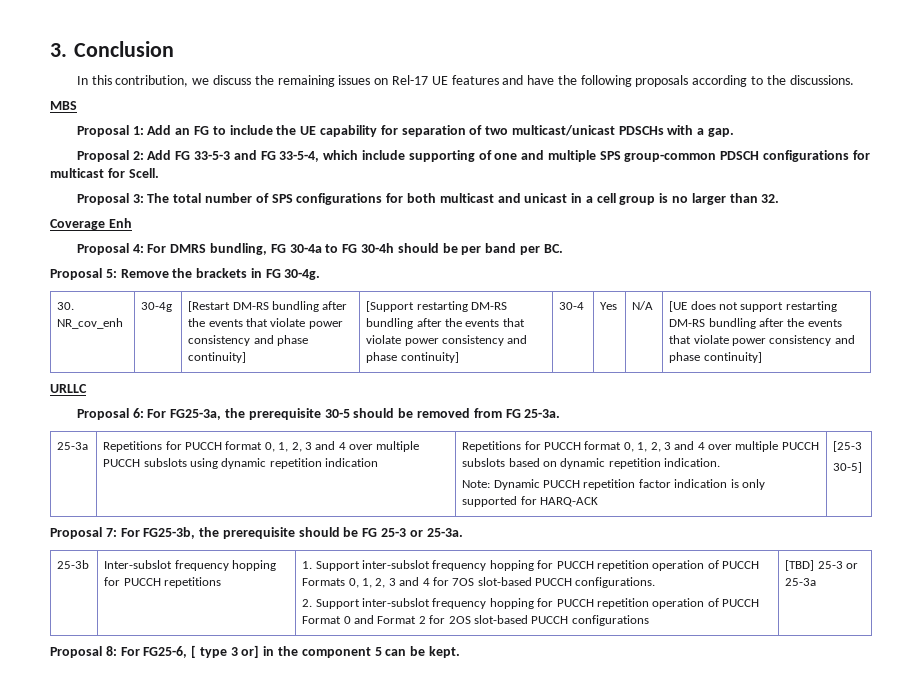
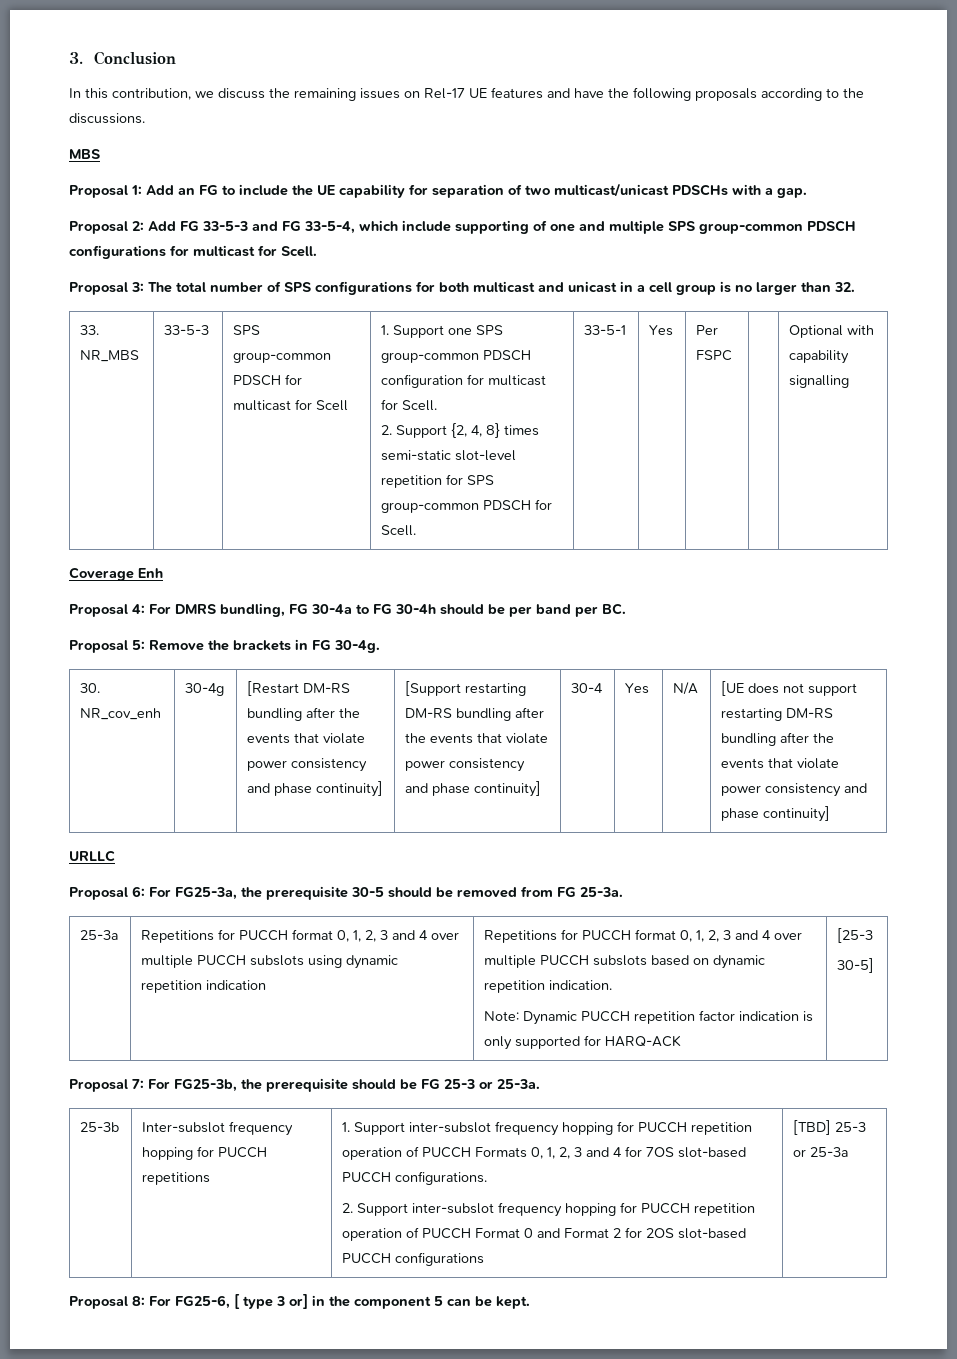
(780, 198) none -> [80,325,100,335] [80,350,140,362] [164,325,210,335] [233,325,261,335] [233,352,332,363] [233,374,303,386] [233,399,349,411] [381,325,504,338] [381,350,532,363] [381,374,547,388] [381,399,438,411] [381,423,540,438] [381,450,517,461] [381,474,495,488] [381,499,553,513] [381,525,417,536] [584,325,627,335] [649,325,674,336] [696,325,719,335] [696,350,733,361] [789,325,875,338] [789,350,850,364] [789,375,850,388] // 33. NR_MBS | 33-5-3 | SPS group-common PDSCH for multicast for Scell | 1. Support one SPS group-common PDSCH configuration for multicast for Scell. // 2. Support {2, 4, 8} times semi-static slot-level repetition for SPS group-common PDSCH for Scell. | 33-5-1 | Yes | Per FSPC | | Optional with capability signalling

